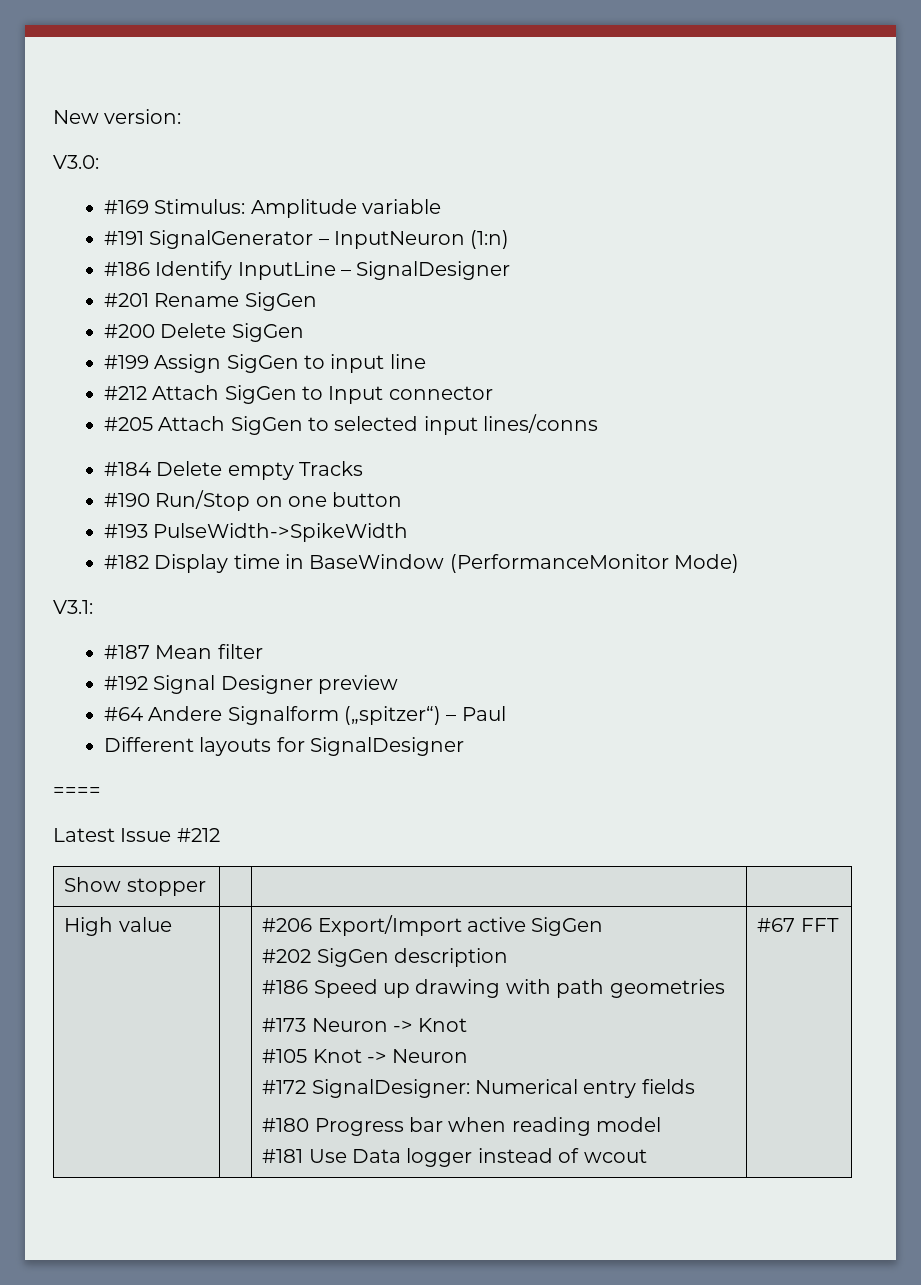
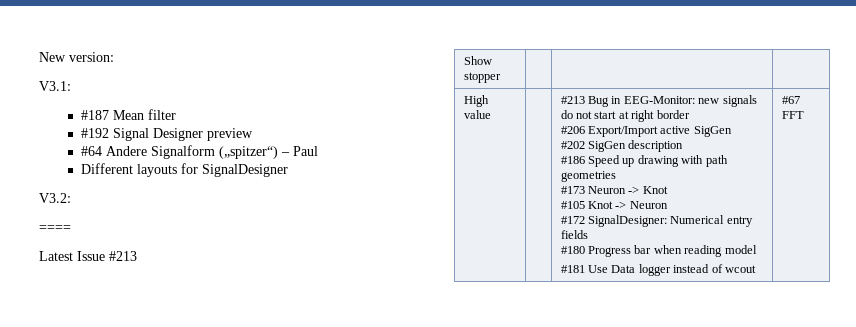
[53,155,99,169] [103,199,441,218] [103,230,510,249] [103,261,511,280] [103,292,317,311] [103,323,304,342] [103,354,426,373] [103,385,493,404] [103,414,599,435] [103,461,363,480] [103,490,403,511] [103,523,409,542] [103,554,740,573] // V3.0: // #169 Stimulus: Amplitude variable // #191 SignalGenerator – InputNeuron (1:n) // #186 Identify InputLine – SignalDesigner // #201 Rename SigGen // #200 Delete SigGen // #199 Assign SigGen to input line // #212 Attach SigGen to Input connector // #205 Attach SigGen to selected input lines/conns // #184 Delete empty Tracks // #190 Run/Stop on one button // #193 PulseWidth->SpikeWidth // #182 Display time in BaseWindow (PerformanceMonitor Mode) -> (114, 57) none
(464, 746) none -> [39,193,71,203] // V3.2:
[176,828,220,842] #212 -> [109,251,137,261] #213
(172, 924) none -> [560,95,757,107] [560,110,690,122] #213 Bug in EEG-Monitor: new signals do not start at right border //

